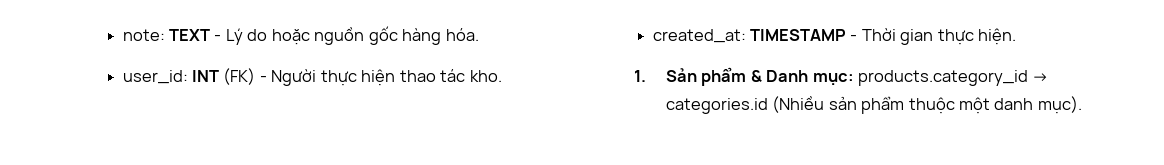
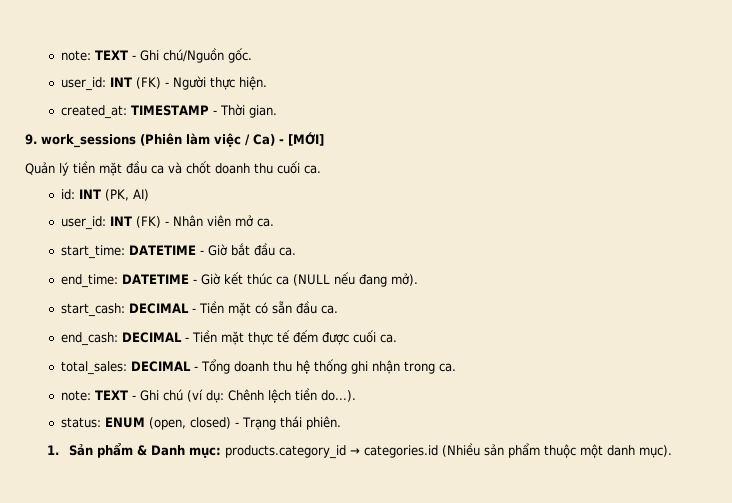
[122,26,479,45] note: TEXT - Lý do hoặc nguồn gốc hàng hóa. -> [60,48,252,63] note: TEXT - Ghi chú/Nguồn gốc.
[361,69,502,86] hiện thao tác kho. -> [238,76,267,90] hiện.
[900,28,1017,45] gian thực hiện. -> [248,105,277,118] [25,132,324,148] [25,161,321,176] [60,189,149,201] [60,215,274,230] [60,243,296,259] [60,272,418,288] [60,301,338,317] [60,330,397,346] [60,359,456,375] [60,388,356,403] [60,416,341,430] gian. // 9. work_sessions (Phiên làm việc / Ca) - [MỚI] // Quản lý tiền mặt đầu ca và chốt doanh thu cuối ca. // id: INT (PK, AI) // user_id: INT (FK) - Nhân viên mở ca. // start_time: DATETIME - Giờ bắt đầu ca. // end_time: DATETIME - Giờ kết thúc ca (NULL nếu đang mở). // start_cash: DECIMAL - Tiền mặt có sẵn đầu ca. // end_cash: DECIMAL - Tiền mặt thực tế đếm được cuối ca. // total_sales: DECIMAL - Tổng doanh thu hệ thống ghi nhận trong ca. // note: TEXT - Ghi chú (ví dụ: Chênh lệch tiền do...). // status: ENUM (open, closed) - Trạng thái phiên.

